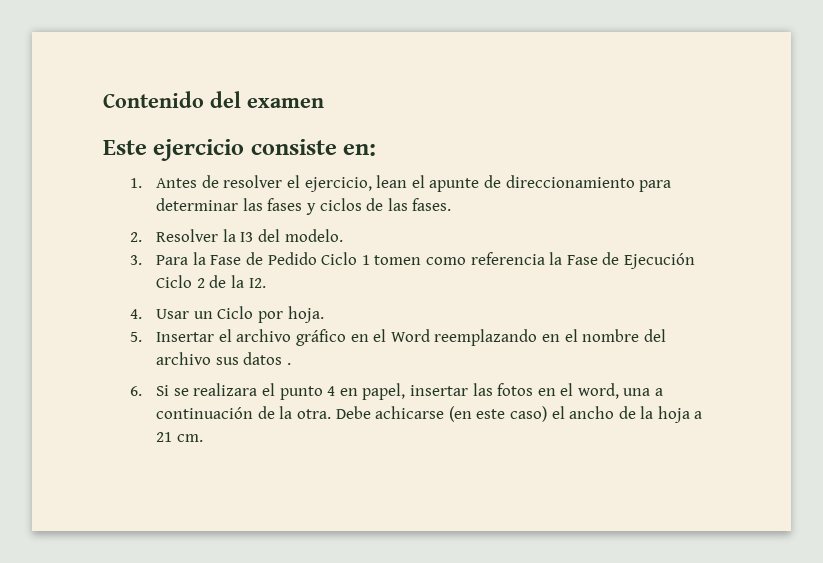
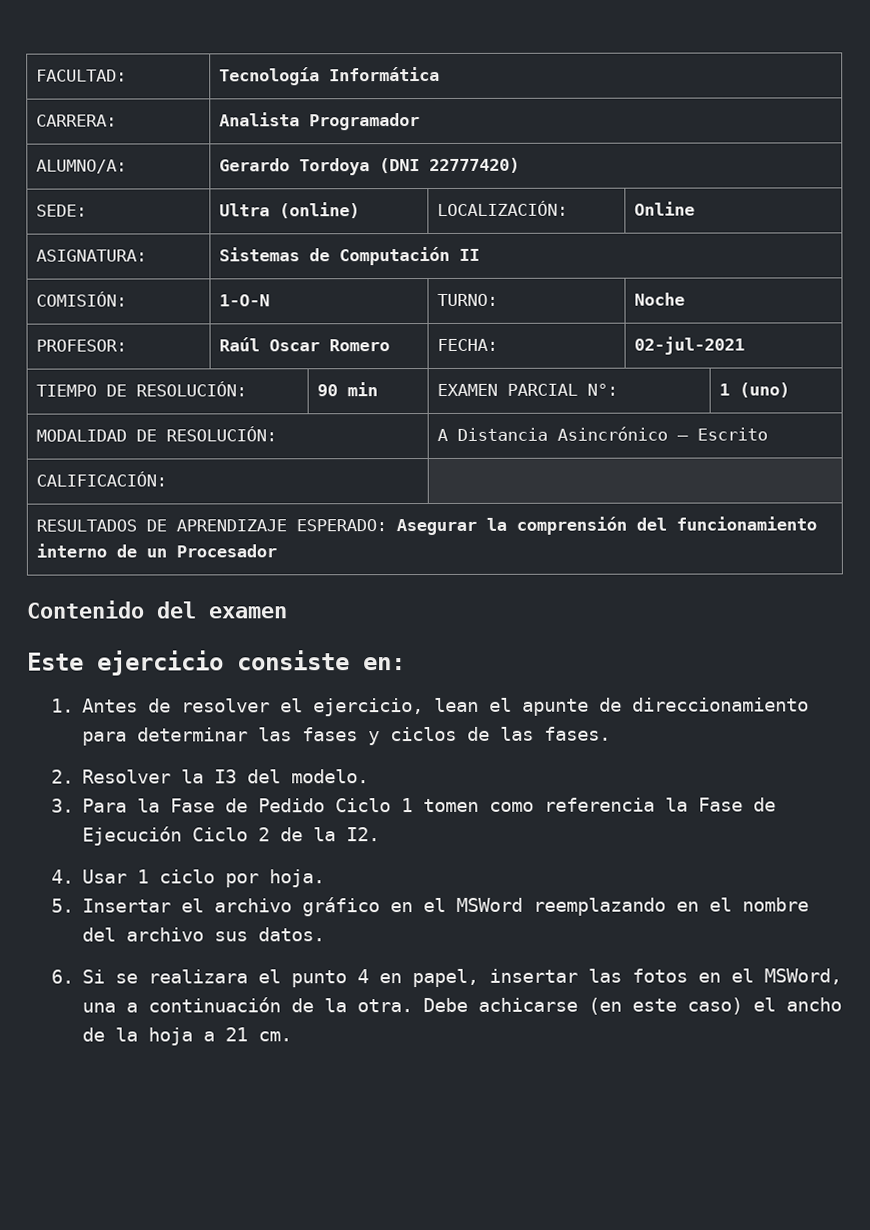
(103, 99) none -> [36,69,128,82] [219,66,441,86] [36,114,118,127] [219,112,421,131] [36,159,128,174] [219,157,521,176] [36,204,88,217] [219,202,361,219] [437,200,569,216] [634,201,696,216] [36,249,148,262] [219,246,481,266] [36,291,128,307] [219,294,271,307] [437,293,499,306] [634,292,686,306] [36,339,128,352] [219,337,391,352] [437,338,499,351] [634,336,746,355] [36,381,248,397] [317,382,379,397] [437,383,619,396] [719,382,791,398] [36,426,278,442] [437,426,769,441] [36,471,168,487] [36,516,818,536] [36,543,278,558] FACULTAD: | Tecnología Informática // CARRERA: | Analista Programador // ALUMNO/A: | Gerardo Tordoya (DNI 22777420) // SEDE: | Ultra (online) | LOCALIZACIÓN: | Online // ASIGNATURA: | Sistemas de Computación II // COMISIÓN: | 1-O-N | TURNO: | Noche // PROFESOR: | Raúl Oscar Romero | FECHA: | 02-jul-2021 // TIEMPO DE RESOLUCIÓN: | 90 min | EXAMEN PARCIAL N°: | 1 (uno) // MODALIDAD DE RESOLUCIÓN: | A Distancia Asincrónico – Escrito // CALIFICACIÓN: | // RESULTADOS DE APRENDIZAJE ESPERADO: Asegurar la comprensión del funcionamiento interno de un Procesador //
[193,306,254,319] un Ciclo -> [137,869,216,884] 1 ciclo
[390,329,430,342] Word -> [456,897,524,912] MSWord
[243,352,291,365] datos . -> [258,927,326,942] datos.
[577,383,619,399] word, -> [764,968,843,985] MSWord,

